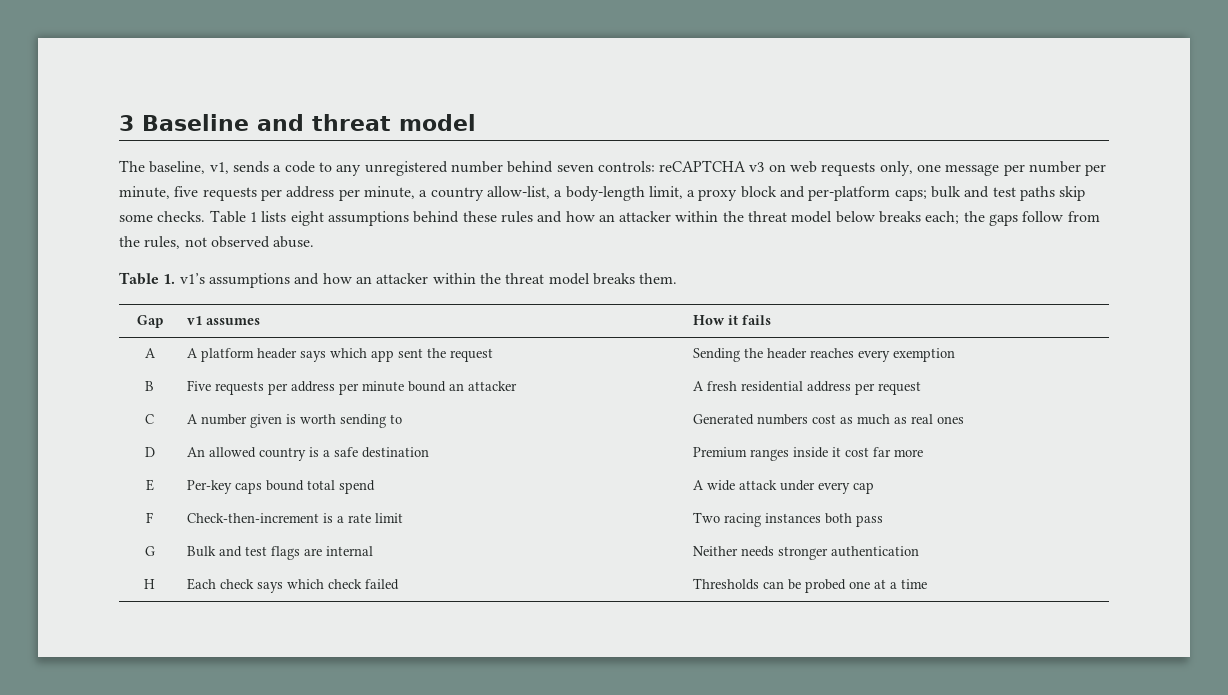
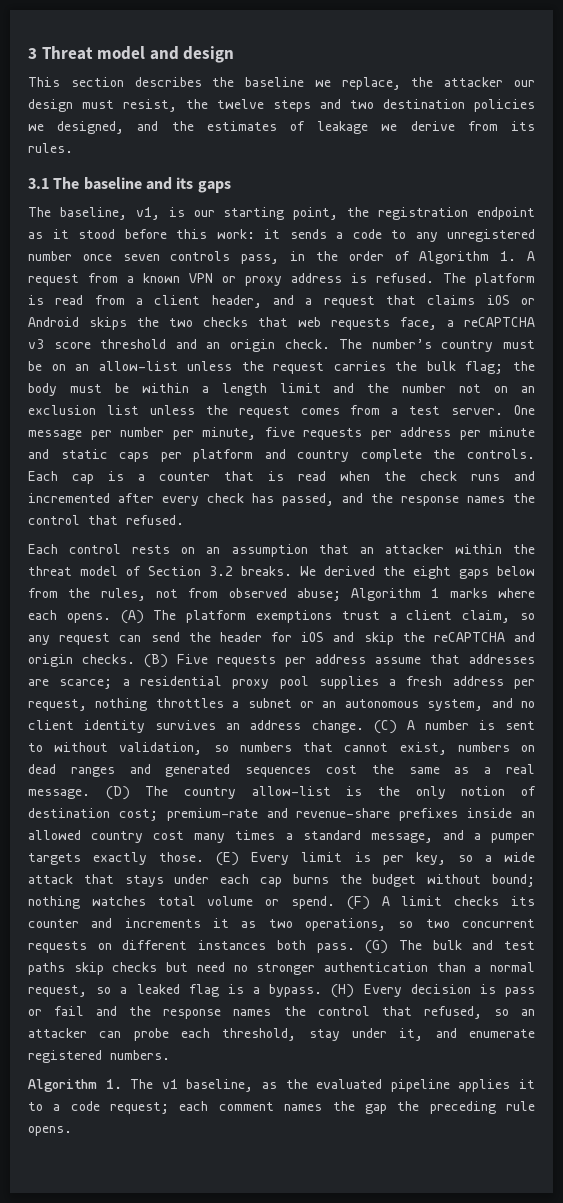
[142,114,476,131] [119,160,229,174] Baseline and threat model // The baseline, v1, -> [41,46,235,63] [28,77,535,90] [28,99,535,112] [28,121,535,134] [28,143,73,153] [28,177,231,193] [28,207,536,220] [28,229,280,239] Threat model and design // This section describes the baseline we replace, the attacker our design must resist, the twelve steps and two destination policies we designed, and the estimates of leakage we derive from its rules. // 3.1 The baseline and its gaps // The baseline, v1, is our starting point, the registration endpoint as it stood before this work: it
[507,160,942,176] behind seven controls: reCAPTCHA v3 on web requests only, one -> [82,251,535,264] [28,273,535,286] [28,295,535,308] [28,317,535,330] [28,339,535,352] [28,361,535,374] [28,383,536,396] [28,405,535,418] once seven controls pass, in the order of Algorithm 1. A request from a known VPN or proxy address is refused. The platform is read from a client header, and a request that claims iOS or Android skips the two checks that web requests face, a reCAPTCHA v3 score threshold and an origin check. The number’s country must be on an allow-list unless the request carries the bulk flag; the body must be within a length limit and the number not on an exclusion list unless the request comes from a test server. One
[363,186,1086,201] [119,210,1100,226] [119,236,315,249] [119,272,678,288] [136,315,163,328] [186,316,260,325] [692,315,771,325] [144,348,156,358] [186,348,493,362] [692,348,955,362] [145,381,154,391] [186,380,517,395] [692,381,921,395] [145,414,154,424] [186,414,402,428] [692,414,964,425] [144,447,155,457] [186,447,429,461] [692,447,923,461] [145,479,154,491] [186,480,375,494] [692,480,874,494] [146,512,153,523] [186,513,403,523] [692,512,883,527] [144,546,155,556] [186,546,373,560] [692,546,919,560] [144,579,155,589] [186,578,399,593] [692,578,927,593] minute, a country allow-list, a body-length limit, a proxy block and per-platform caps; bulk and test paths skip some checks. Table 1 lists eight assumptions behind these rules and how an attacker within the threat model below breaks each; the gaps follow from the rules, not observed abuse. // Table 1. v1’s assumptions and how an attacker within the threat model breaks them. // Gap | v1 assumes | How it fails // A | A platform header says which app sent the request | Sending the header reaches every exemption // B | Five requests per address per minute bound an attacker | A fresh residential address per request // C | A number given is worth sending to | Generated numbers cost as much as real ones // D | An allowed country is a safe destination | Premium ranges inside it cost far more // E | Per-key caps bound total spend | A wide attack under every cap // F | Check-then-increment is a rate limit | Two racing instances both pass // G | Bulk and test flags are internal | Neither needs stronger authentication // H | Each check says which check failed | Thresholds can be probed one at a time -> [489,427,535,437] [28,449,535,462] [28,471,535,484] [28,493,535,506] [28,515,184,525] [28,544,536,557] [28,566,535,579] [28,588,535,601] [28,610,535,624] [28,632,536,645] [28,654,535,668] [28,676,535,689] [28,698,535,711] [28,720,536,734] [28,742,535,755] [28,764,536,777] [28,786,536,800] [28,808,535,821] [28,830,536,843] [28,852,535,866] [28,874,535,887] [28,896,535,910] [28,918,535,931] [28,940,535,954] [28,962,535,975] [28,984,535,998] [28,1006,535,1019] [28,1028,535,1041] [28,1050,170,1063] [28,1079,535,1092] [28,1101,535,1114] [28,1126,72,1136] minute and static caps per platform and country complete the controls. Each cap is a counter that is read when the check runs and incremented after every check has passed, and the response names the control that refused. // Each control rests on an assumption that an attacker within the threat model of Section 3.2 breaks. We derived the eight gaps below from the rules, not from observed abuse; Algorithm 1 marks where each opens. (A) The platform exemptions trust a client claim, so any request can send the header for iOS and skip the reCAPTCHA and origin checks. (B) Five requests per address assume that addresses are scarce; a residential proxy pool supplies a fresh address per request, nothing throttles a subnet or an autonomous system, and no client identity survives an address change. (C) A number is sent to without validation, so numbers that cannot exist, numbers on dead ranges and generated sequences cost the same as a real message. (D) The country allow-list is the only notion of destination cost; premium-rate and revenue-share prefixes inside an allowed country cost many times a standard message, and a pumper targets exactly those. (E) Every limit is per key, so a wide attack that stays under each cap burns the budget without bound; nothing watches total volume or spend. (F) A limit checks its counter and increments it as two operations, so two concurrent requests on different instances both pass. (G) The bulk and test paths skip checks but need no stronger authentication than a normal request, so a leaked flag is a bypass. (H) Every decision is pass or fail and the response names the control that refused, so an attacker can probe each threshold, stay under it, and enumerate registered numbers. // Algorithm 1. The v1 baseline, as the evaluated pipeline applies it to a code request; each comment names the gap the preceding rule opens.

